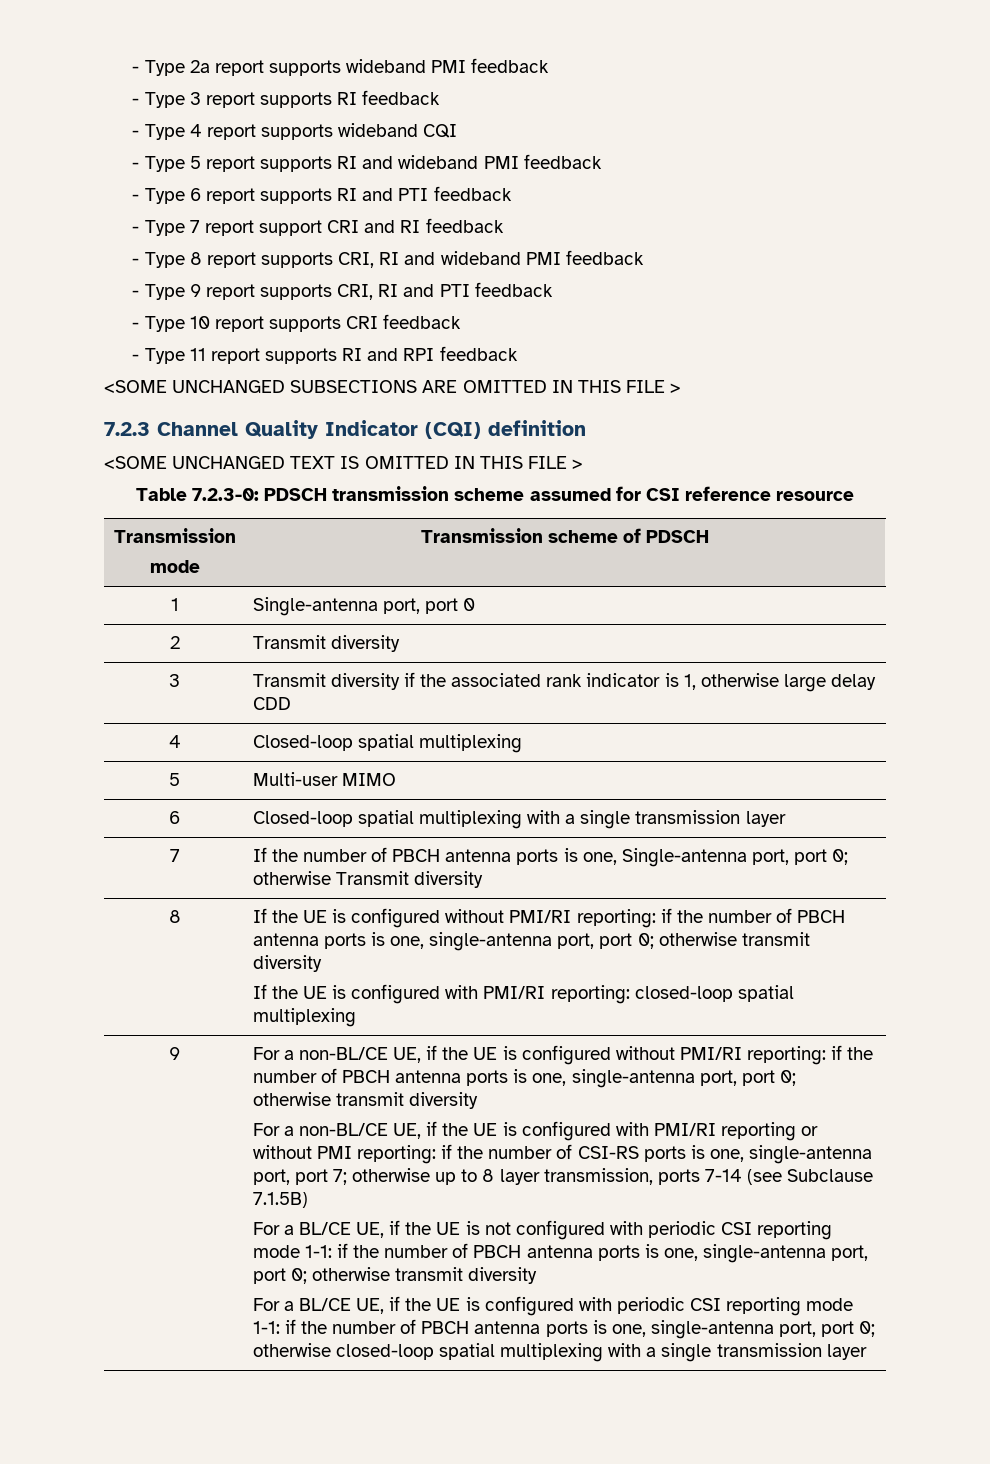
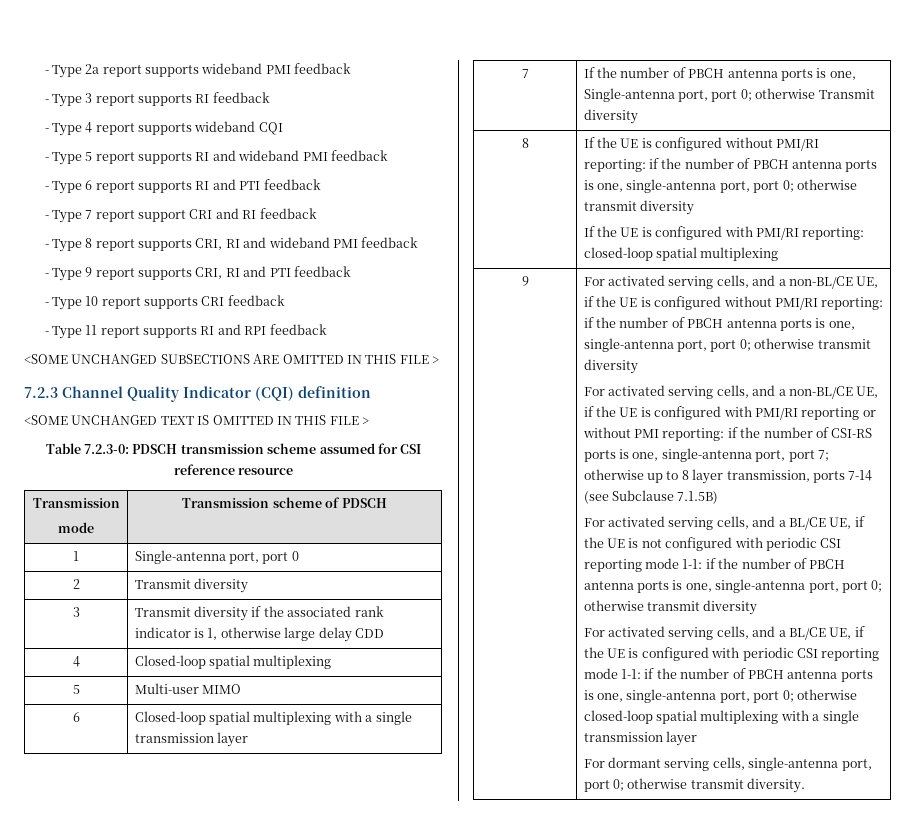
(280, 1053) none -> [608,275,776,289] activated serving cells, and
(280, 1129) none -> [608,385,776,399] activated serving cells, and
(280, 1228) none -> [608,516,776,530] activated serving cells, and
(280, 1304) none -> [608,626,776,640] activated serving cells, and
(867, 1352) none -> [583,757,872,771] [583,778,806,793] // For dormant serving cells, single-antenna port, port 0; otherwise transmit diversity.

